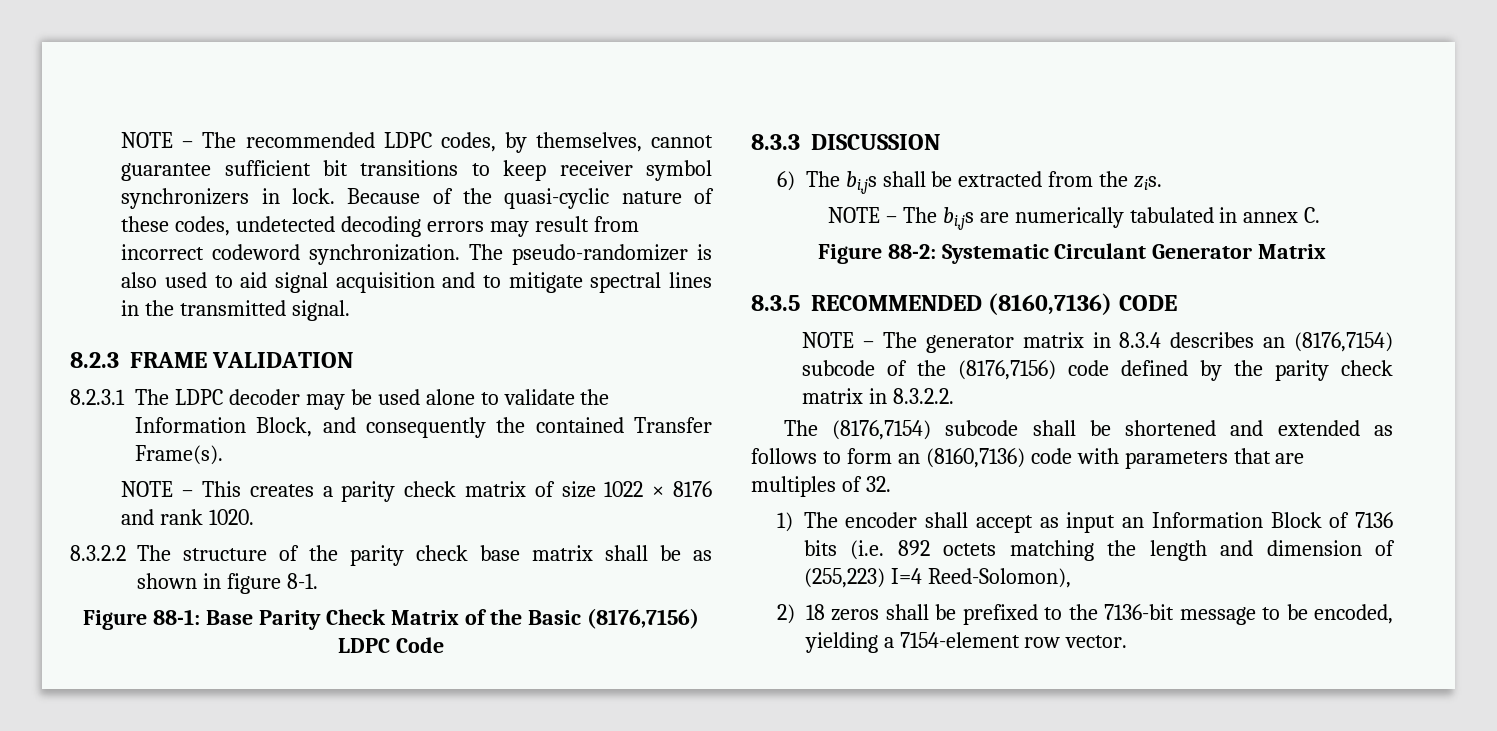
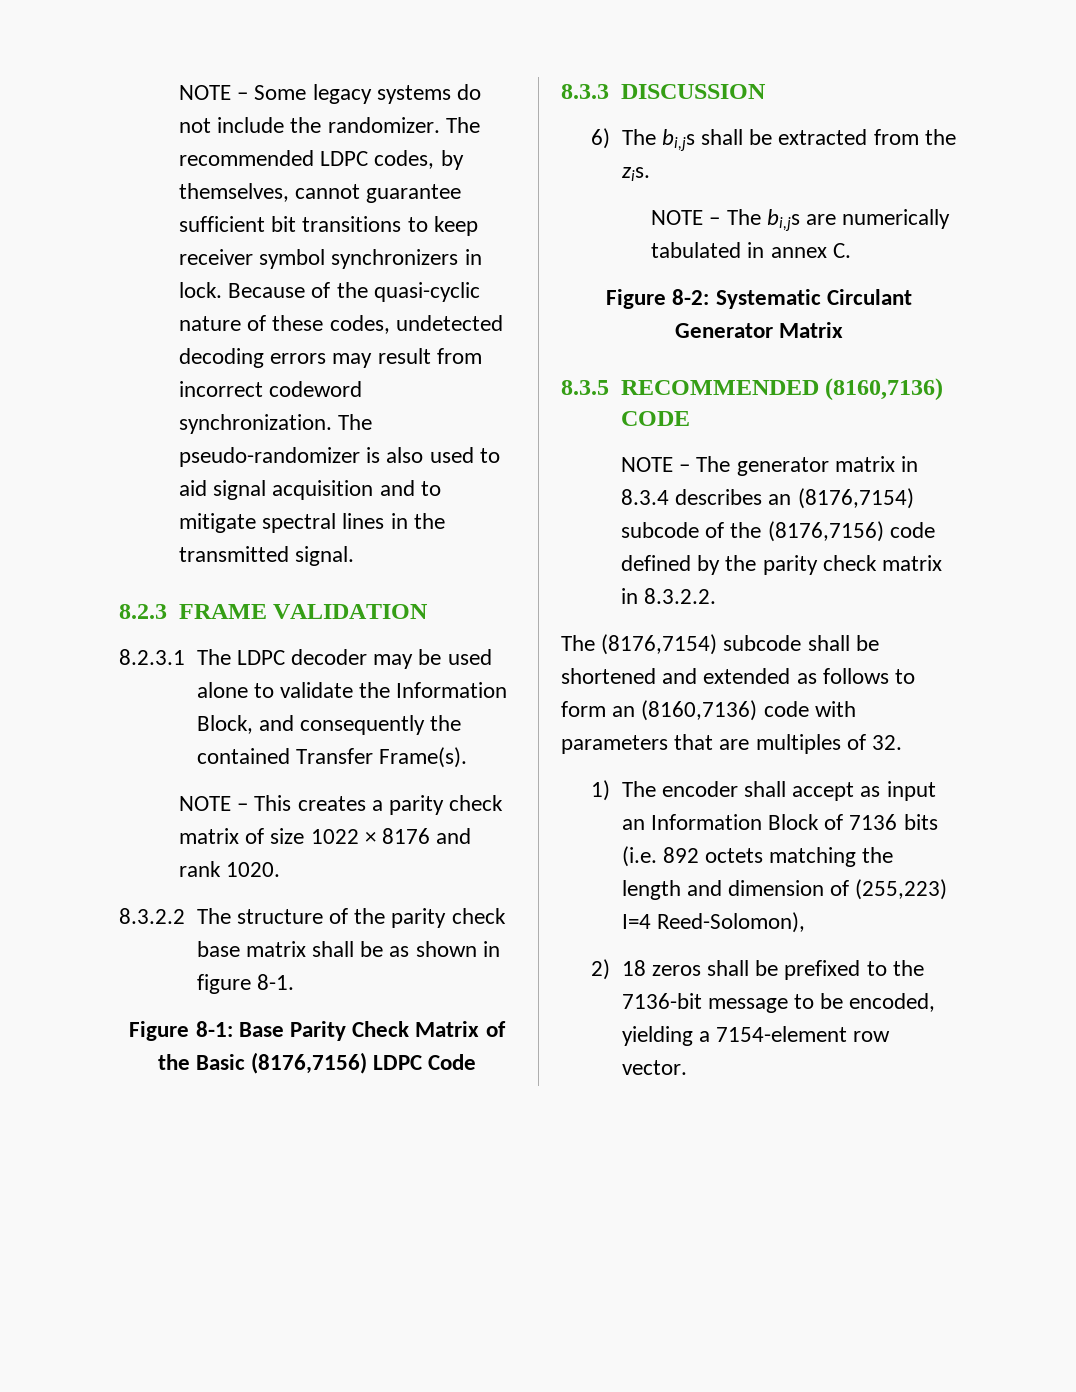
[121,132,194,148] NOTE – -> [179,84,482,104] [179,117,440,133] NOTE – Some legacy systems do not include the randomizer.
[153,609,201,625] 88-1: -> [195,1021,233,1037] 8-1:
[887,244,936,259] 88-2: -> [672,289,710,305] 8-2:

